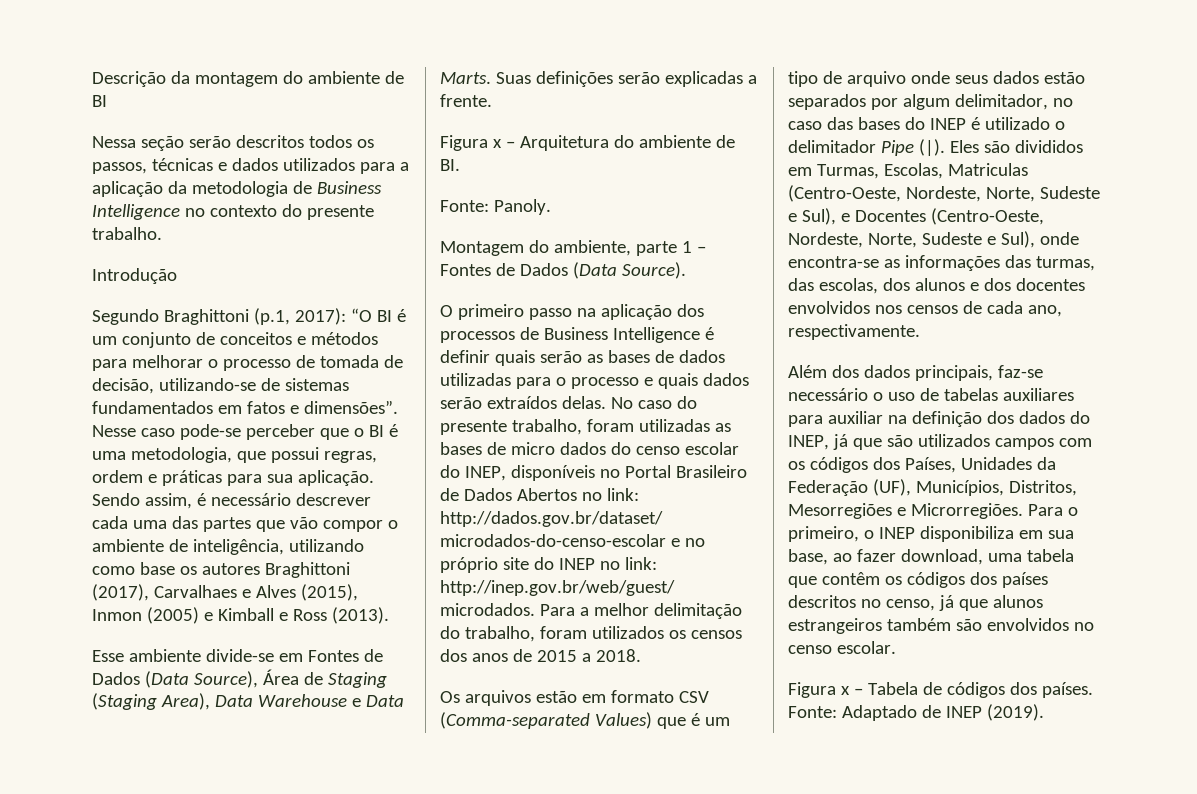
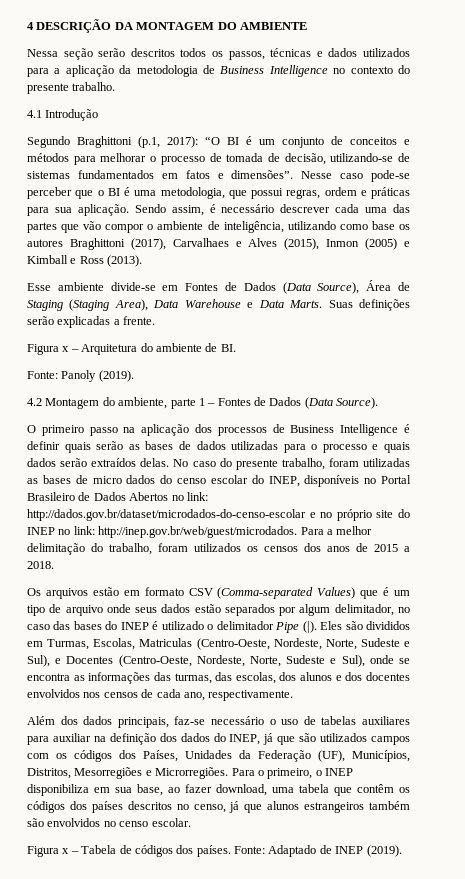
[92,71,404,87] [92,95,107,107] Descrição da montagem do ambiente de BI -> [27,19,307,33] 4 DESCRIÇÃO DA MONTAGEM DO AMBIENTE
(162, 233) none -> [27,110,42,118] 4.1
[493,199,551,215] Panoly. // -> [61,370,134,382] [27,398,42,406] Panoly (2019). // 4.2
[788,256,879,268] encontra-se -> [398,658,410,664] [27,673,70,681] se encontra

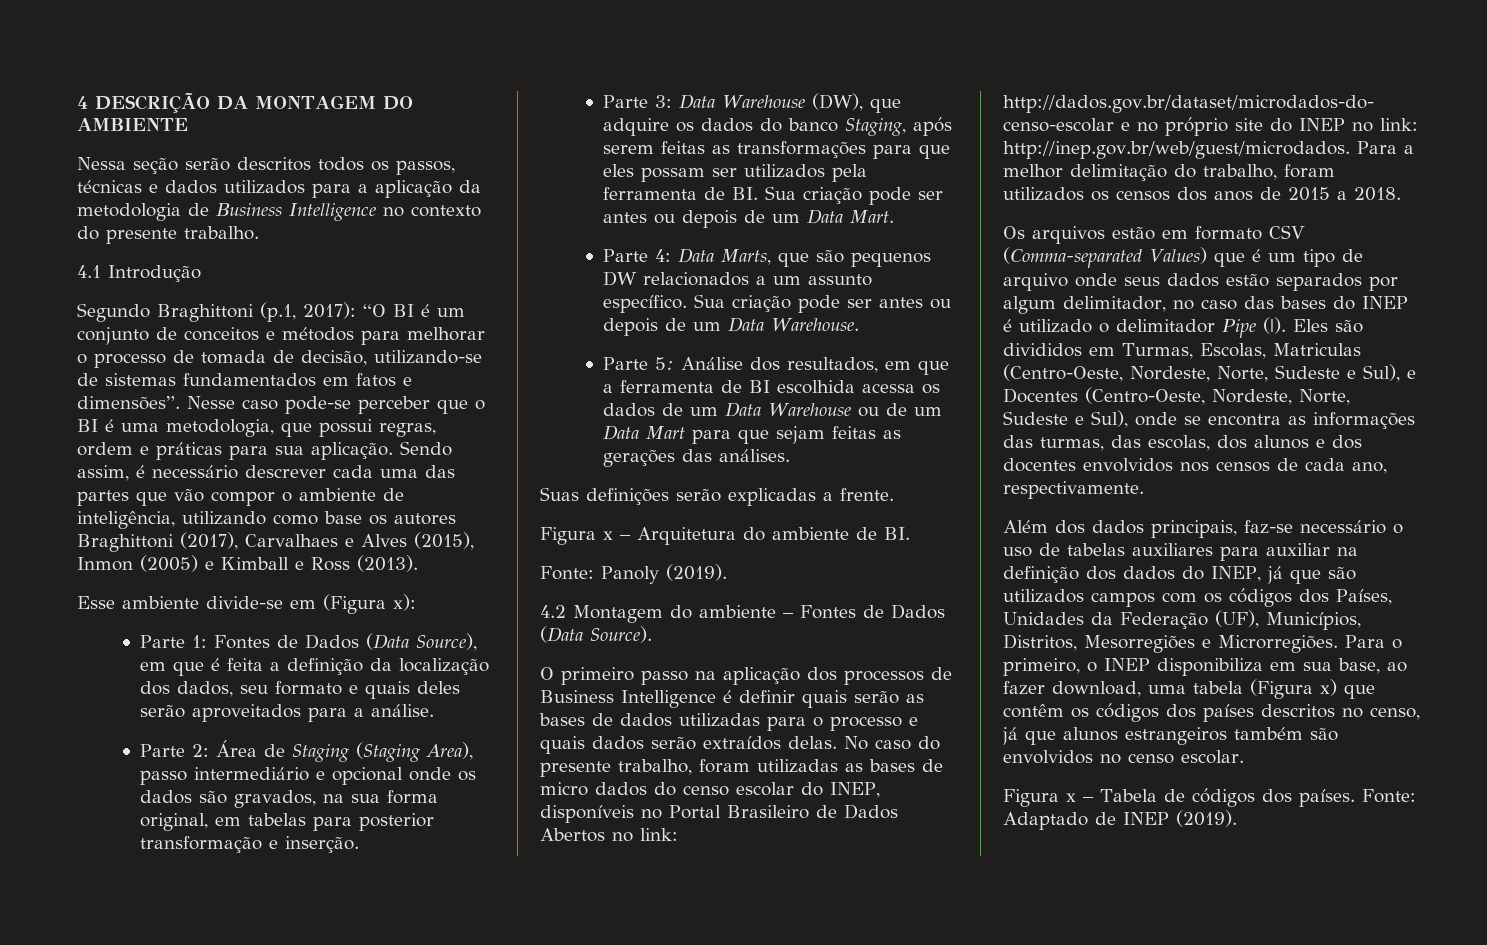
(179, 288) none -> [323,594,416,614] [140,635,208,648] (Figura x): // Parte 1:
(360, 288) none -> [140,658,490,676] [140,681,461,699] [140,704,435,722] [140,744,210,757] em que é feita a definição da localização dos dados, seu formato e quais deles serão aproveitados para a análise. // Parte 2:
[153,299,323,308] Data Warehouse e Data Marts. -> [140,767,477,785] [140,790,439,808] [140,813,435,831] [140,836,360,853] [603,93,902,113] [603,117,953,136] [603,141,951,159] [603,164,868,182] [603,186,944,205] [603,209,895,228] [603,248,932,267] [603,271,873,286] [603,294,952,313] [603,317,860,336] [603,357,950,375] [603,380,941,394] [603,402,943,417] [603,425,902,444] [603,449,791,467] passo intermediário e opcional onde os dados são gravados, na sua forma original, em tabelas para posterior transformação e inserção. // Parte 3: Data Warehouse (DW), que adquire os dados do banco Staging, após serem feitas as transformações para que eles possam ser utilizados pela ferramenta de BI. Sua criação pode ser antes ou depois de um Data Mart. // Parte 4: Data Marts, que são pequenos DW relacionados a um assunto específico. Sua criação pode ser antes ou depois de um Data Warehouse. // Parte 5: Análise dos resultados, em que a ferramenta de BI escolhida acessa os dados de um Data Warehouse ou de um Data Mart para que sejam feitas as gerações das análises. //
[118,397,205,409] ambiente, parte 1 -> [699,605,776,618] ambiente
(329, 788) none -> [1250,679,1337,699] (Figura x)

